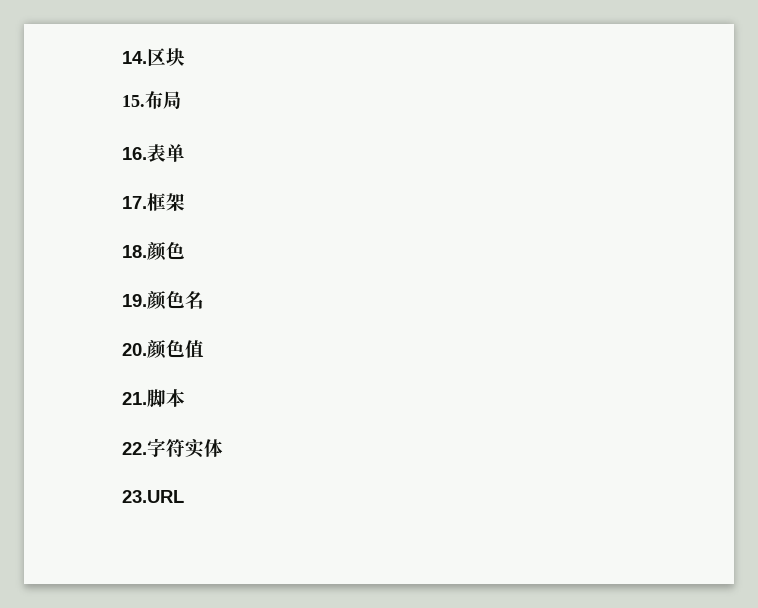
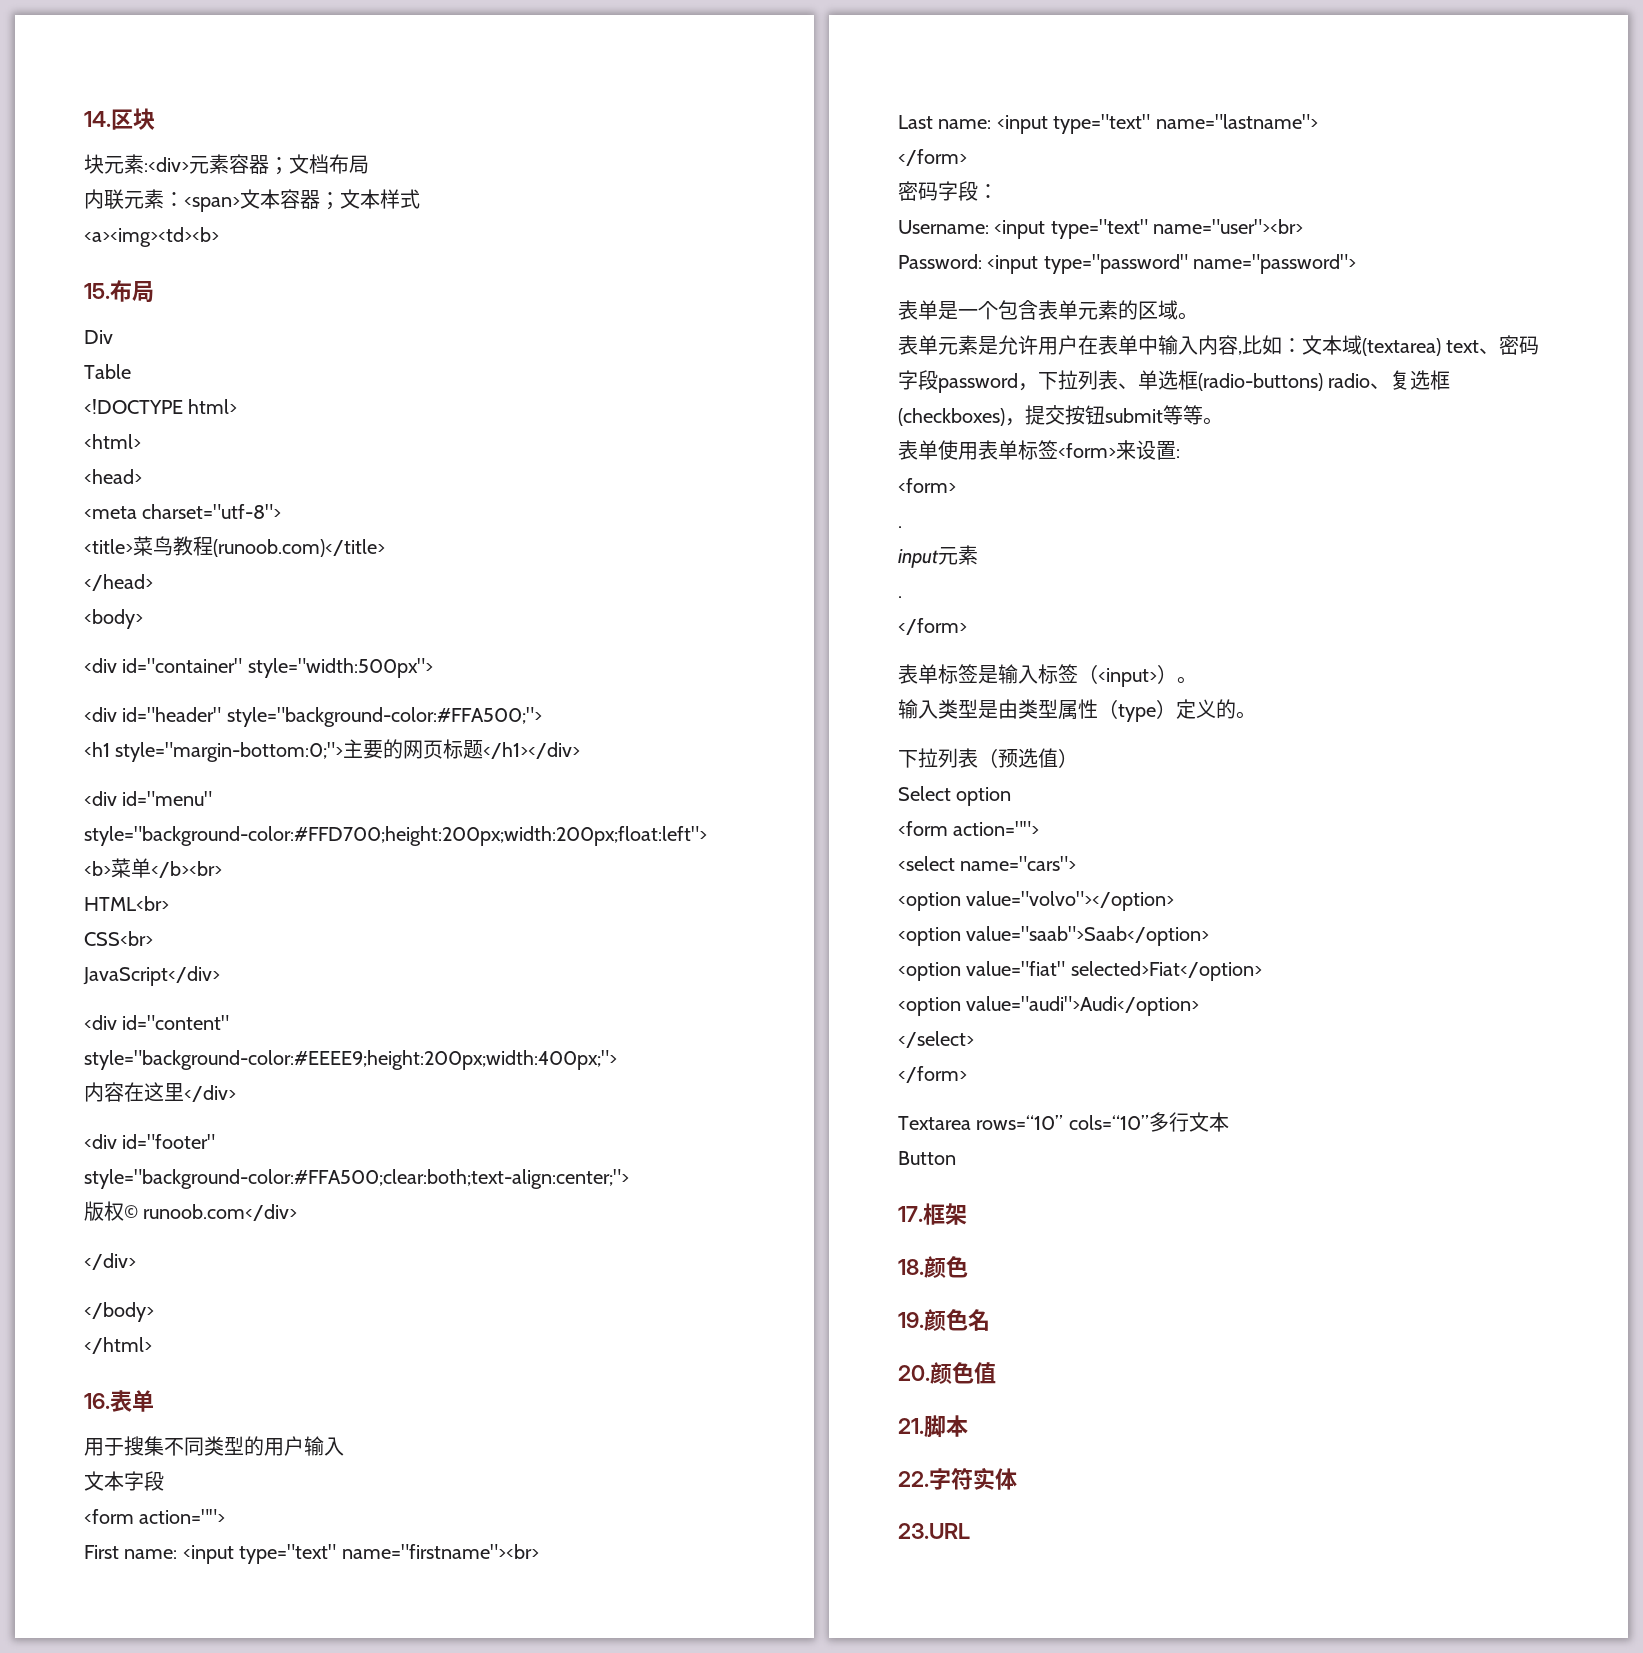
[122,91,181,109] [122,144,185,162] 15.布局 // 16.表单 -> [84,154,369,175] [84,189,420,212] [84,227,219,247] [84,280,154,303] [84,330,113,344] [84,364,131,379] [84,399,238,414] [84,434,141,449] [84,469,142,484] [84,504,282,519] [84,536,385,557] [84,574,153,591] [84,609,143,629] [84,658,433,678] [84,707,542,727] [84,739,581,762] [84,791,213,806] [84,826,707,846] [84,858,222,878] [84,896,169,911] [84,931,153,946] [83,966,220,986] [84,1015,230,1030] [84,1050,617,1070] [84,1082,236,1102] [84,1134,216,1149] [84,1169,629,1189] [84,1201,298,1221] [84,1253,136,1270] [84,1302,154,1322] [84,1337,152,1354] [84,1390,154,1412] [84,1436,344,1456] [84,1471,164,1491] [84,1509,226,1524] [84,1544,539,1564] [898,114,1318,134] [898,149,967,166] [898,181,998,201] [898,219,1304,239] [898,254,1357,274] [898,300,1198,320] [898,335,1540,356] [898,370,1451,393] [898,405,1223,426] [898,440,1180,460] [898,478,956,493] [898,526,902,528] [898,545,978,568] [898,596,902,598] [898,618,967,635] [898,664,1197,687] [898,699,1256,722] [898,748,1078,768] [898,786,1012,806] [898,821,1040,836] [898,856,1077,871] [898,891,1175,911] [898,926,1210,946] [898,961,1262,981] [898,996,1200,1016] [898,1031,974,1048] [898,1066,967,1083] [898,1112,1229,1132] [898,1151,956,1165] 块元素:<div>元素容器；文档布局 // 内联元素：<span>文本容器；文本样式 // <a><img><td><b> // 15.布局 // Div // Table // <!DOCTYPE html> // <html> // <head> // <meta charset="utf-8"> // <title>菜鸟教程(runoob.com)</title> // </head> // <body> // <div id="container" style="width:500px"> // <div id="header" style="background-color:#FFA500;"> // <h1 style="margin-bottom:0;">主要的网页标题</h1></div> // <div id="menu" style="background-color:#FFD700;height:200px;width:200px;float:left"> // <b>菜单</b><br> // HTML<br> // CSS<br> // JavaScript</div> // <div id="content" style="background-color:#EEEE9;height:200px;width:400px;"> // 内容在这里</div> // <div id="footer" style="background-color:#FFA500;clear:both;text-align:center;"> // 版权© runoob.com</div> // </div> // </body> // </html> // 16.表单 // 用于搜集不同类型的用户输入 // 文本字段 // <form action=""> // First name: <input type="text" name="firstname"><br> // Last name: <input type="text" name="lastname"> // </form> // 密码字段： // Username: <input type="text" name="user"><br> // Password: <input type="password" name="password"> // 表单是一个包含表单元素的区域。 // 表单元素是允许用户在表单中输入内容,比如：文本域(textarea) text、密码字段password，下拉列表、单选框(radio-buttons) radio、复选框(checkboxes)，提交按钮submit等等。 // 表单使用表单标签<form>来设置: // <form> // . // input元素 // . // </form> // 表单标签是输入标签（<input>）。 // 输入类型是由类型属性（type）定义的。 // 下拉列表（预选值） // Select option // <form action=""> // <select name="cars"> // <option value="volvo"></option> // <option value="saab">Saab</option> // <option value="fiat" selected>Fiat</option> // <option value="audi">Audi</option> // </select> // </form> // Textarea rows=“10” cols=“10”多行文本 // Button

